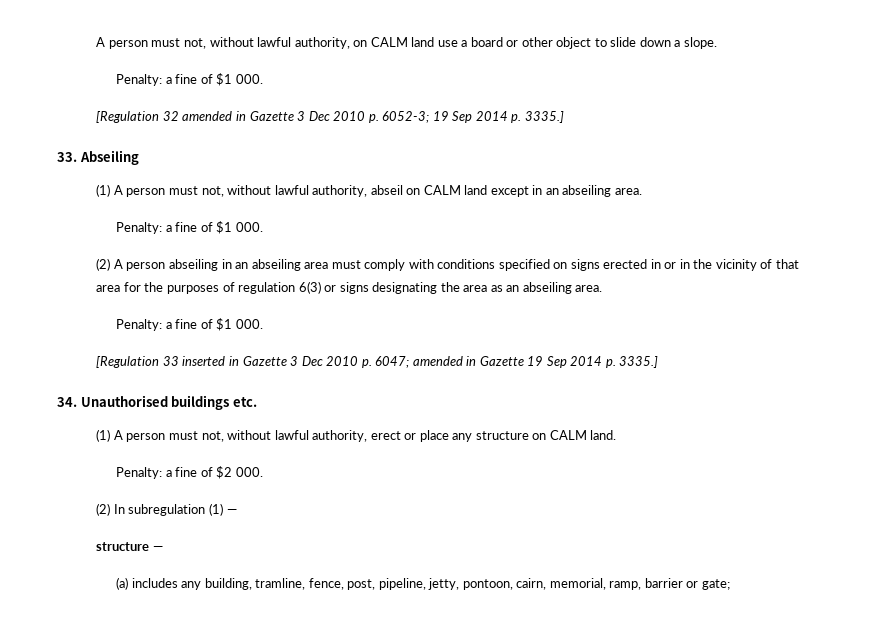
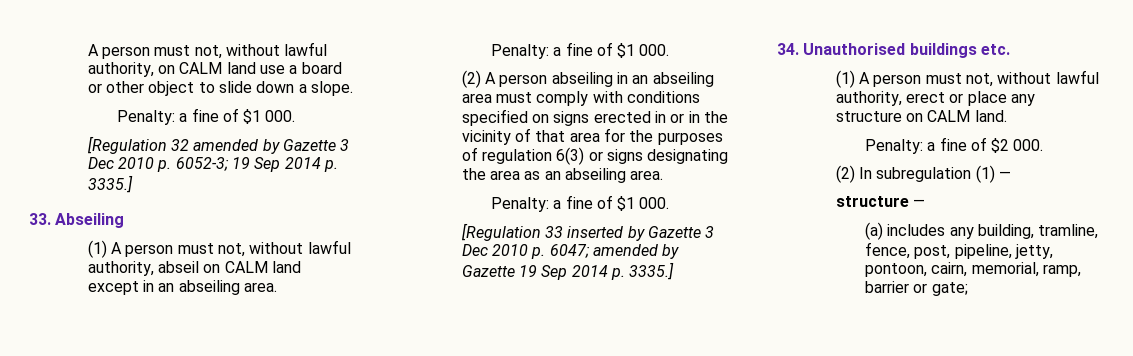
[235,111,246,121] in -> [262,139,280,154] by
[228,356,239,366] in -> [627,226,645,241] by
[466,356,477,366] in -> [662,244,680,259] by

